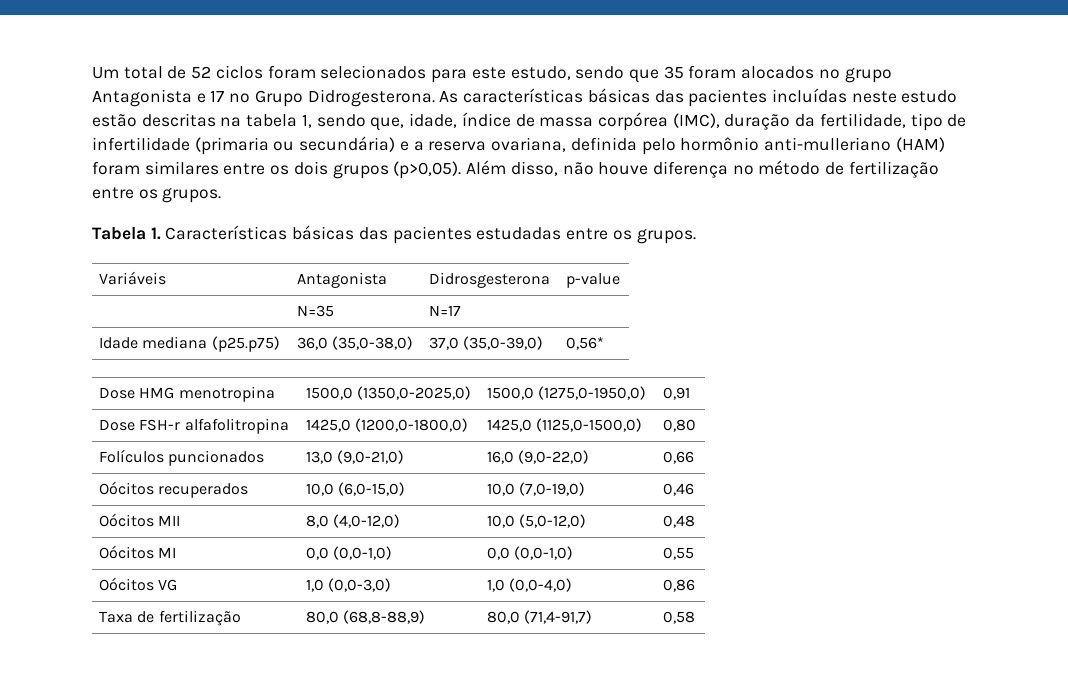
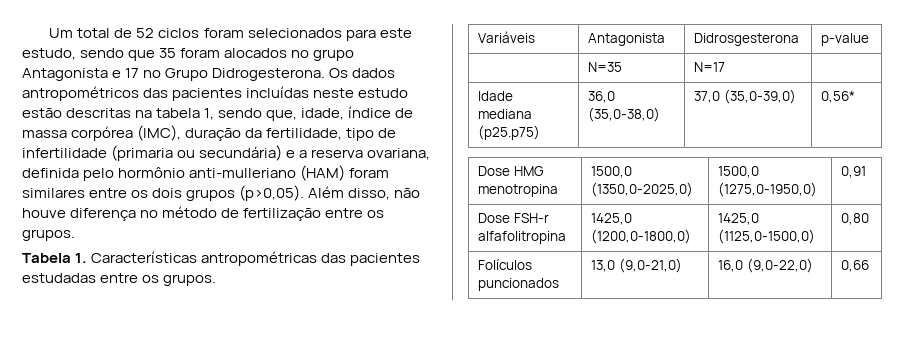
[439,88,650,103] As características básicas -> [329,68,396,78] [22,86,139,101] Os dados antropométricos
[292,225,355,240] básicas -> [201,251,318,266] antropométricas
[99,481,249,498] [306,482,406,496] [487,482,586,496] [663,483,695,496] [99,513,181,527] [306,514,401,528] [487,514,587,528] [663,515,696,528] [99,545,177,559] [306,546,393,560] [487,546,574,560] [663,547,695,560] [99,577,178,591] [306,578,392,592] [487,578,573,592] [663,579,696,592] [99,610,241,626] [306,610,426,624] [487,610,593,624] [663,611,696,624] // Oócitos recuperados | 10,0 (6,0-15,0) | 10,0 (7,0-19,0) | 0,46 // Oócitos MII | 8,0 (4,0-12,0) | 10,0 (5,0-12,0) | 0,48 // Oócitos MI | 0,0 (0,0-1,0) | 0,0 (0,0-1,0) | 0,55 // Oócitos VG | 1,0 (0,0-3,0) | 1,0 (0,0-4,0) | 0,86 // Taxa de fertilização | 80,0 (68,8-88,9) | 80,0 (71,4-91,7) | 0,58 -> (870, 266) none

